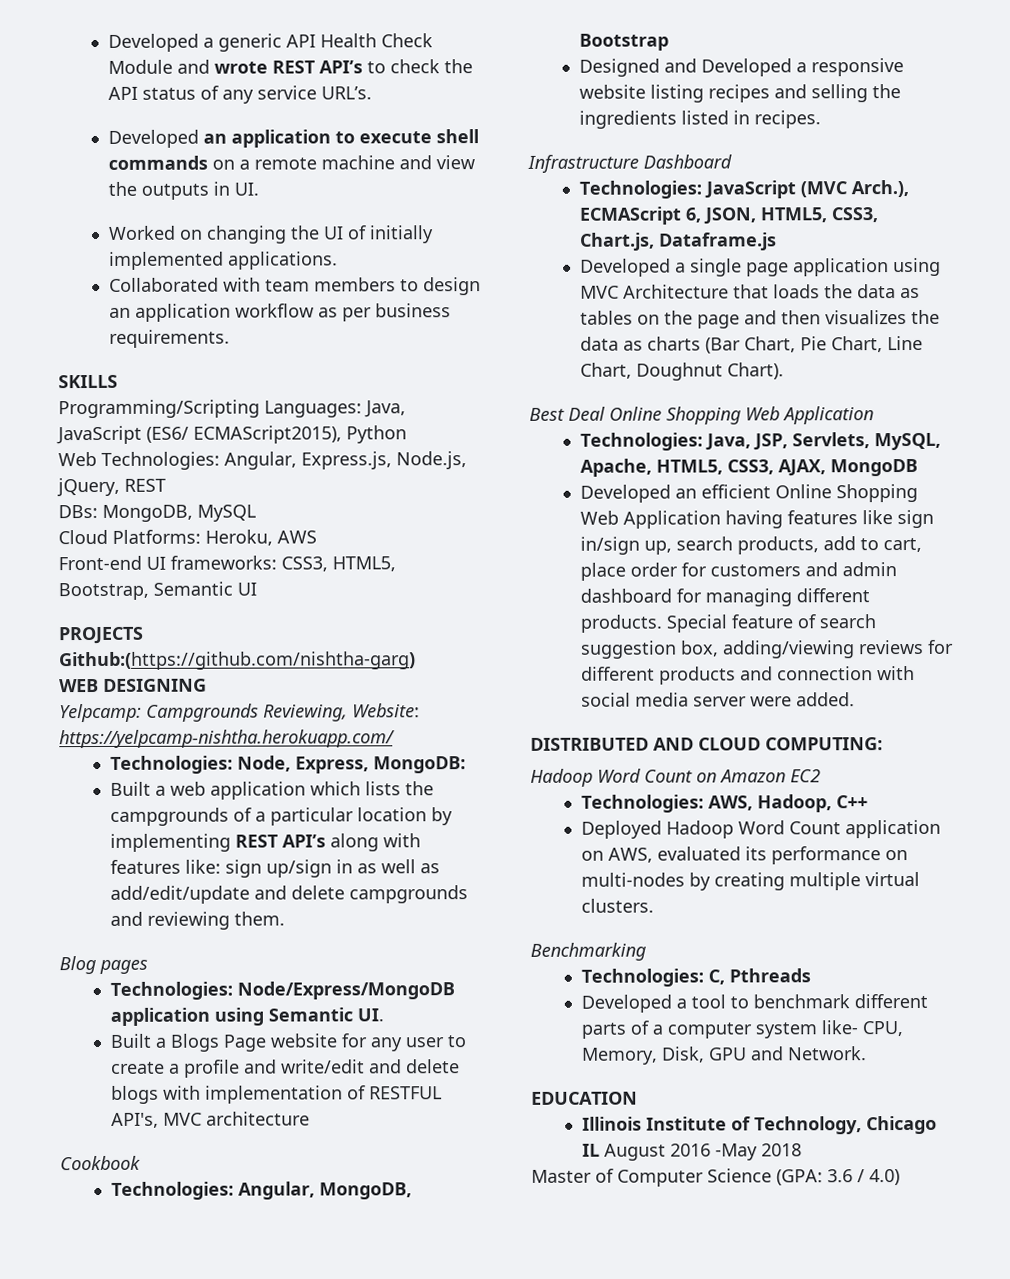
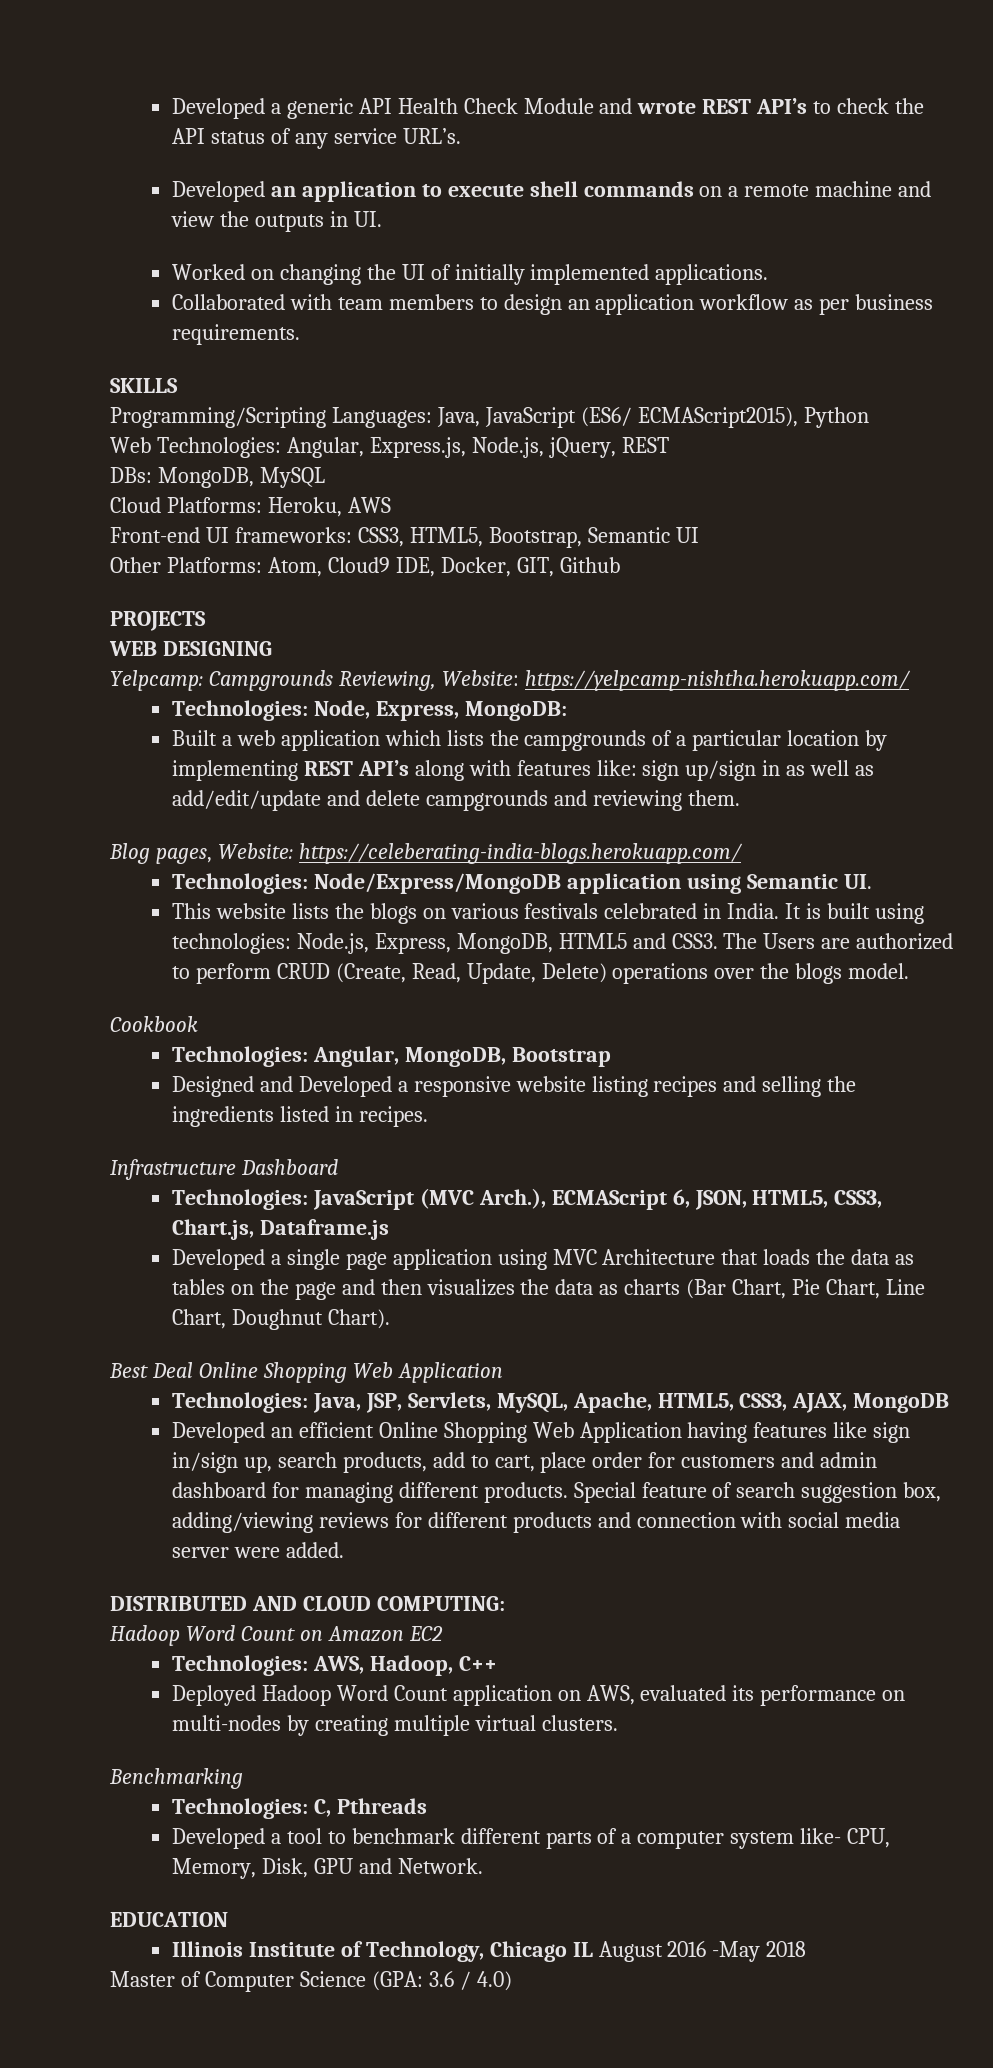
(257, 589) none -> [110,557,620,577] // Other Platforms: Atom, Cloud9 IDE, Docker, GIT, Github
[59,651,416,671] Github:(https://github.com/nishtha-garg) -> (206, 621) none
[99,959,148,974] pages -> [155,843,743,864] pages, Website: https://celeberating-india-blogs.herokuapp.com/
[109,1033,466,1052] [110,1059,460,1078] [110,1085,442,1104] [110,1111,310,1128] Built a Blogs Page website for any user to create a profile and write/edit and delete blogs with implementation of RESTFUL API's, MVC architecture -> [171,903,925,924] [171,933,954,954] [171,963,910,984] This website lists the blogs on various festivals celebrated in India. It is built using technologies: Node.js, Express, MongoDB, HTML5 and CSS3. The Users are authorized to perform CRUD (Create, Read, Update, Delete) operations over the blogs model.

